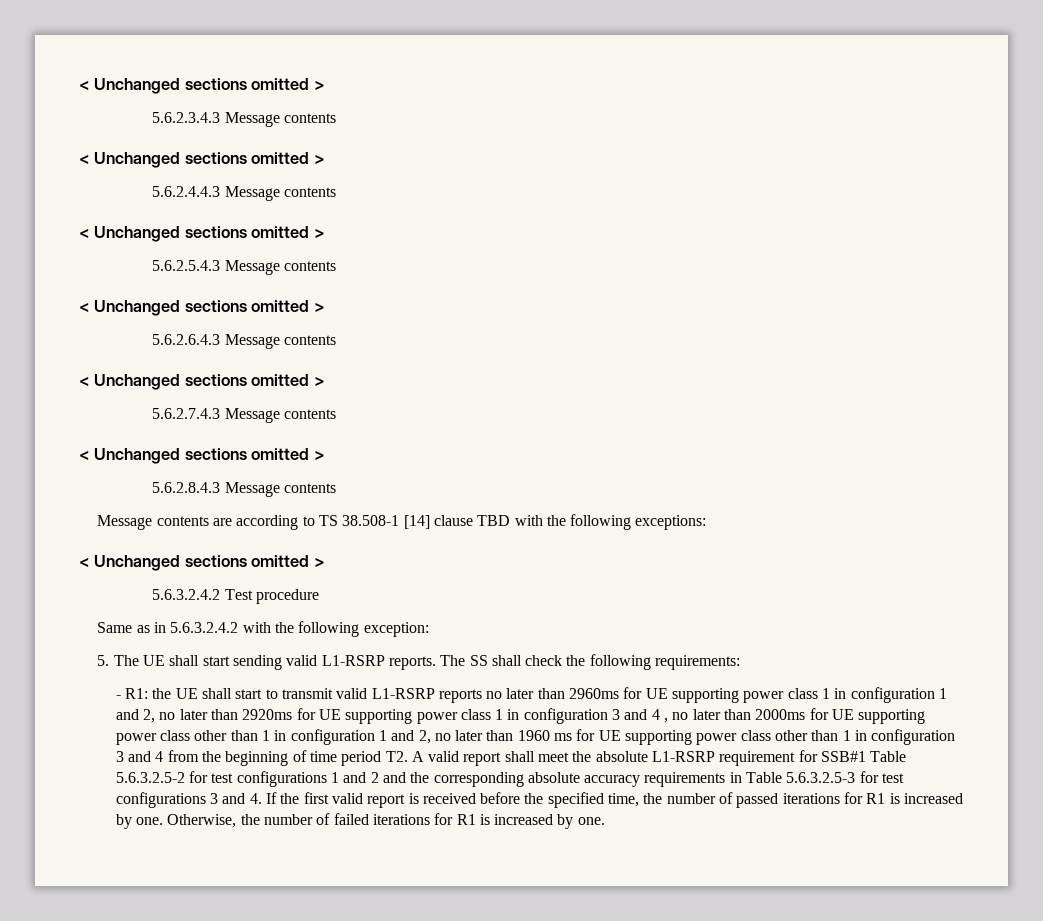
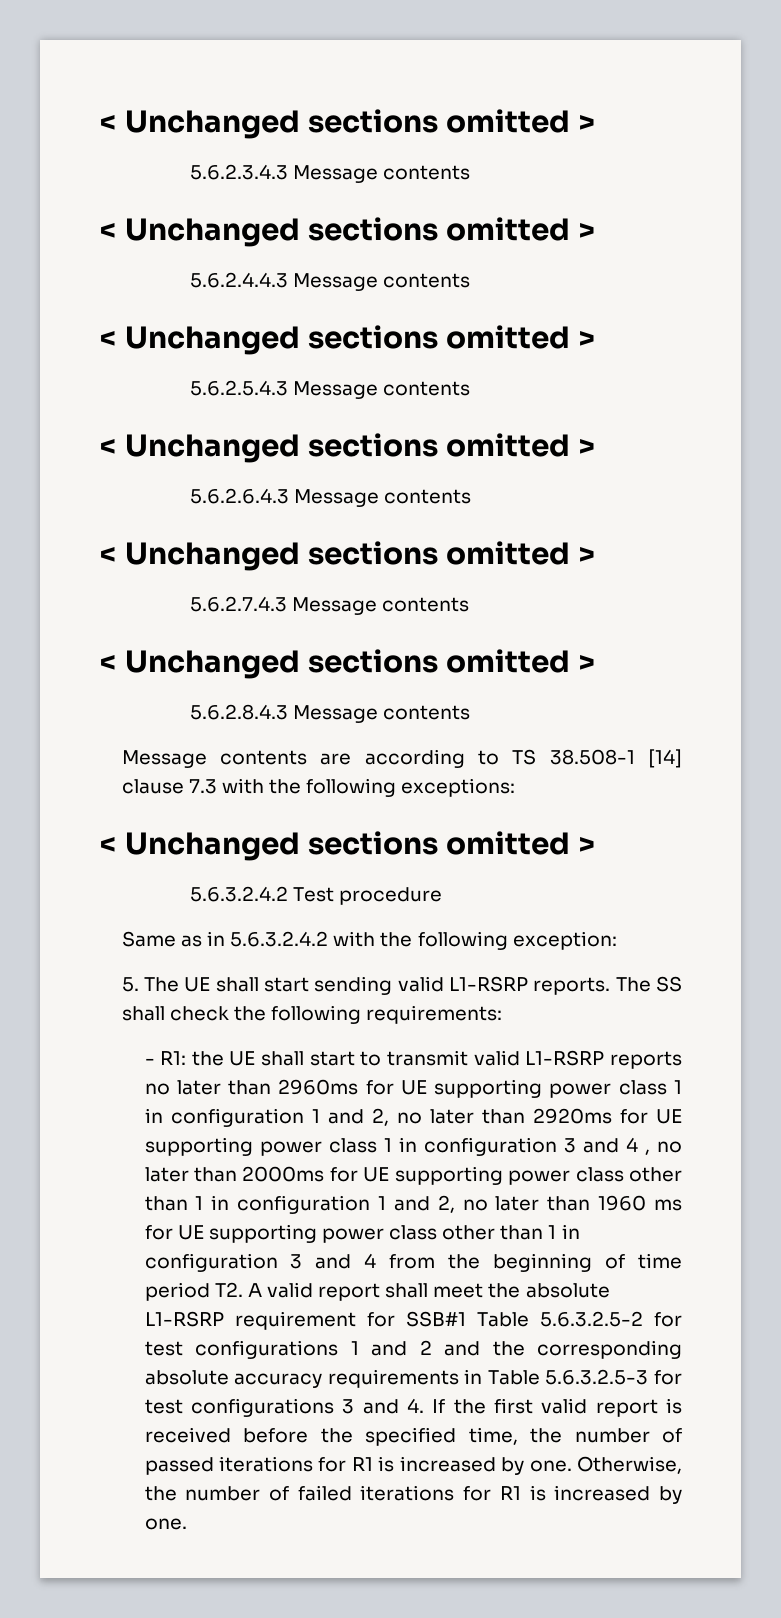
[477,515,511,526] TBD -> [188,779,217,794] 7.3

